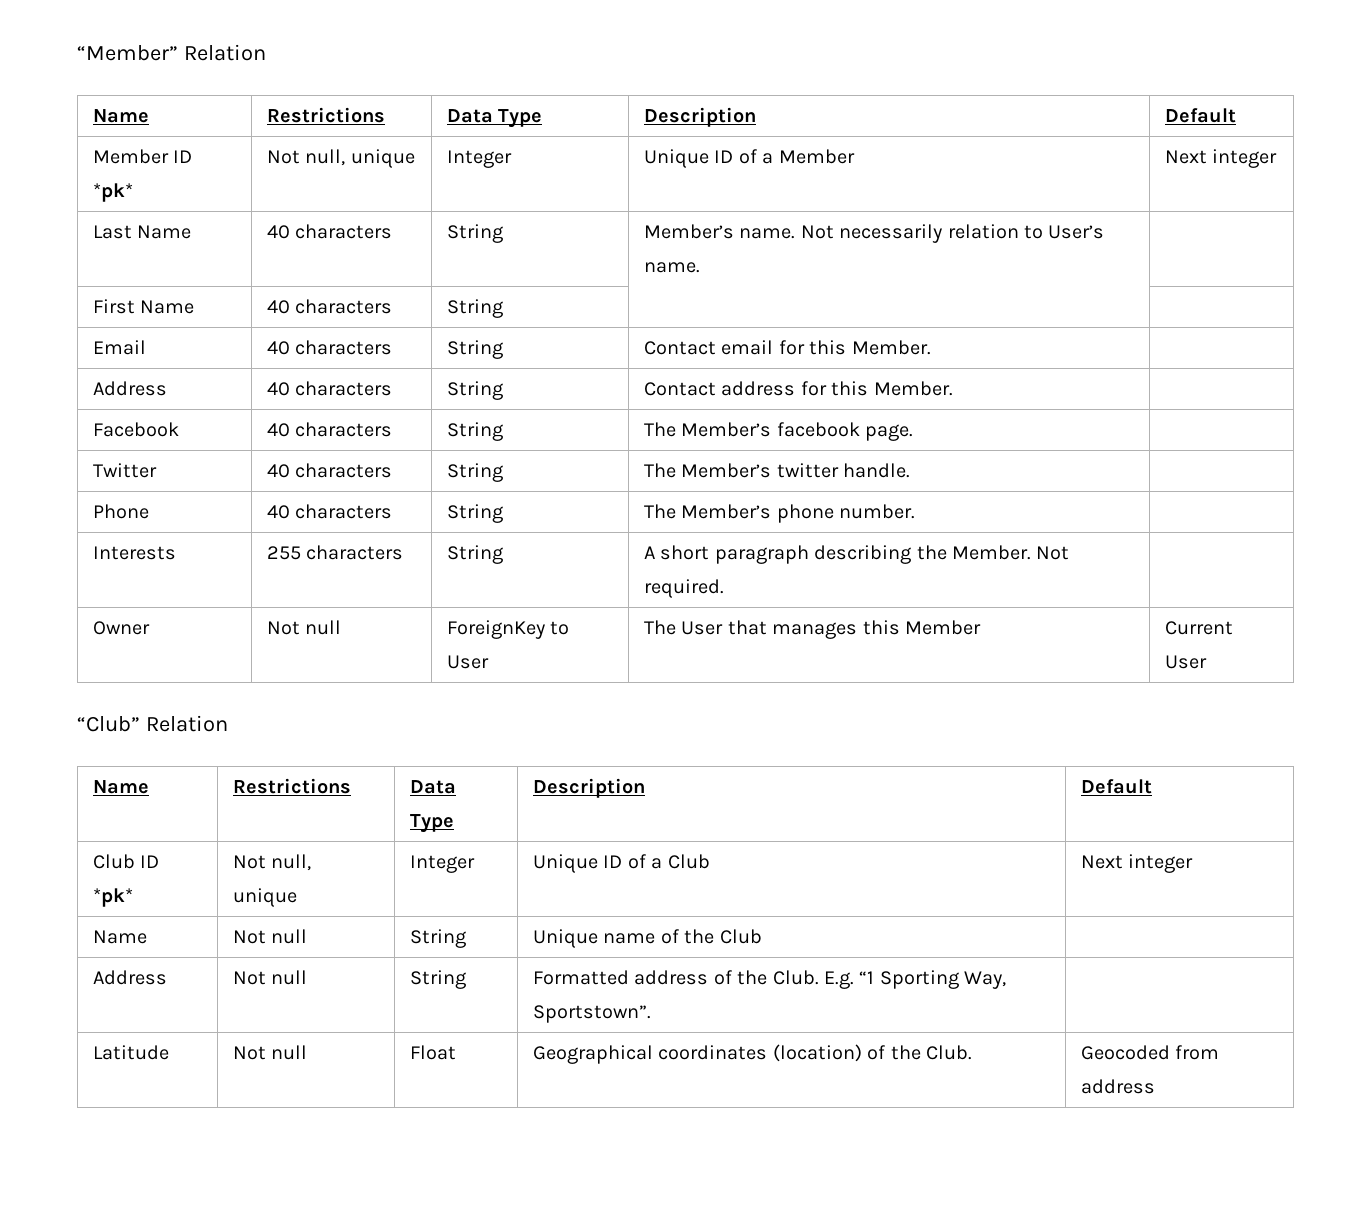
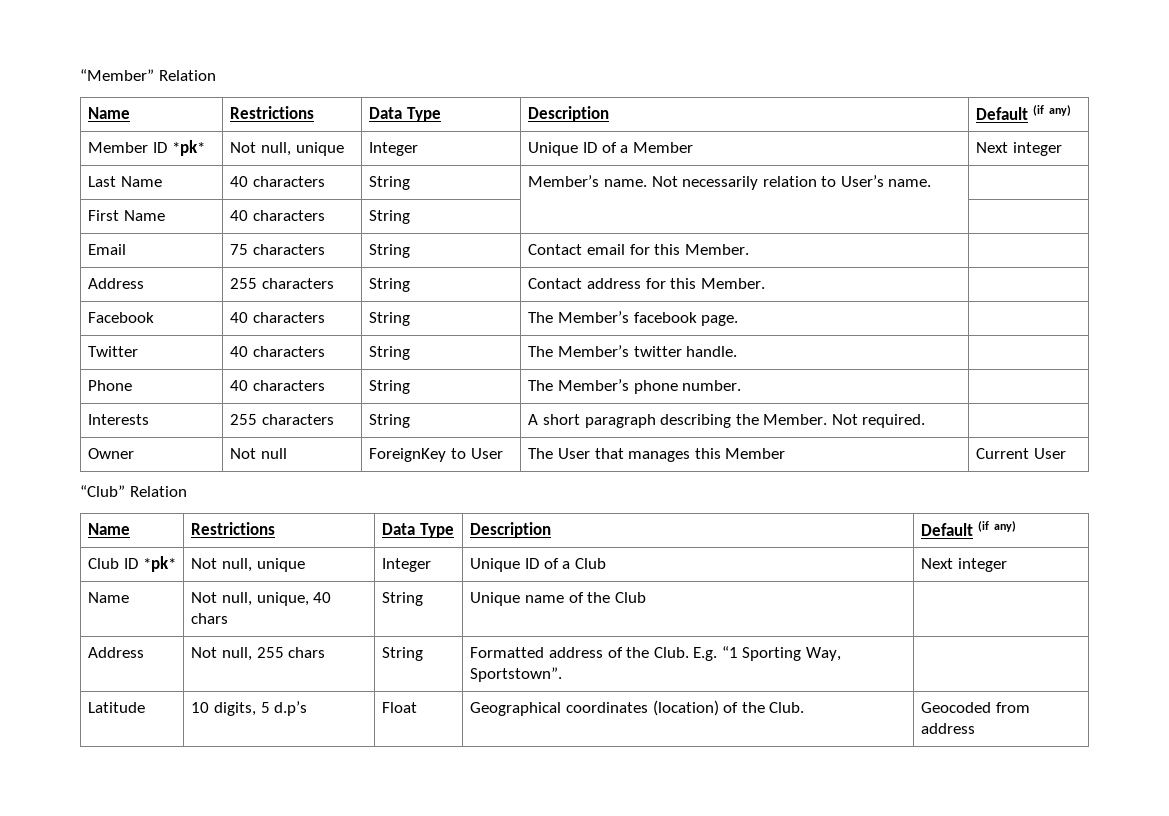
(1236, 115) none -> [1032,105,1071,116] (if any)
[266,341,290,355] 40 -> [230,244,249,255] 75
[266,382,290,396] 40 -> [230,278,258,289] 255
(1152, 786) none -> [977,521,1016,532] (if any)
[271,929,308,944] null -> [221,592,332,606] [191,613,229,624] null, unique, 40 chars
[271,970,308,985] null -> [221,647,326,661] null, 255 chars
[232,1045,308,1060] Not null -> [191,701,308,716] 10 digits, 5 d.p’s

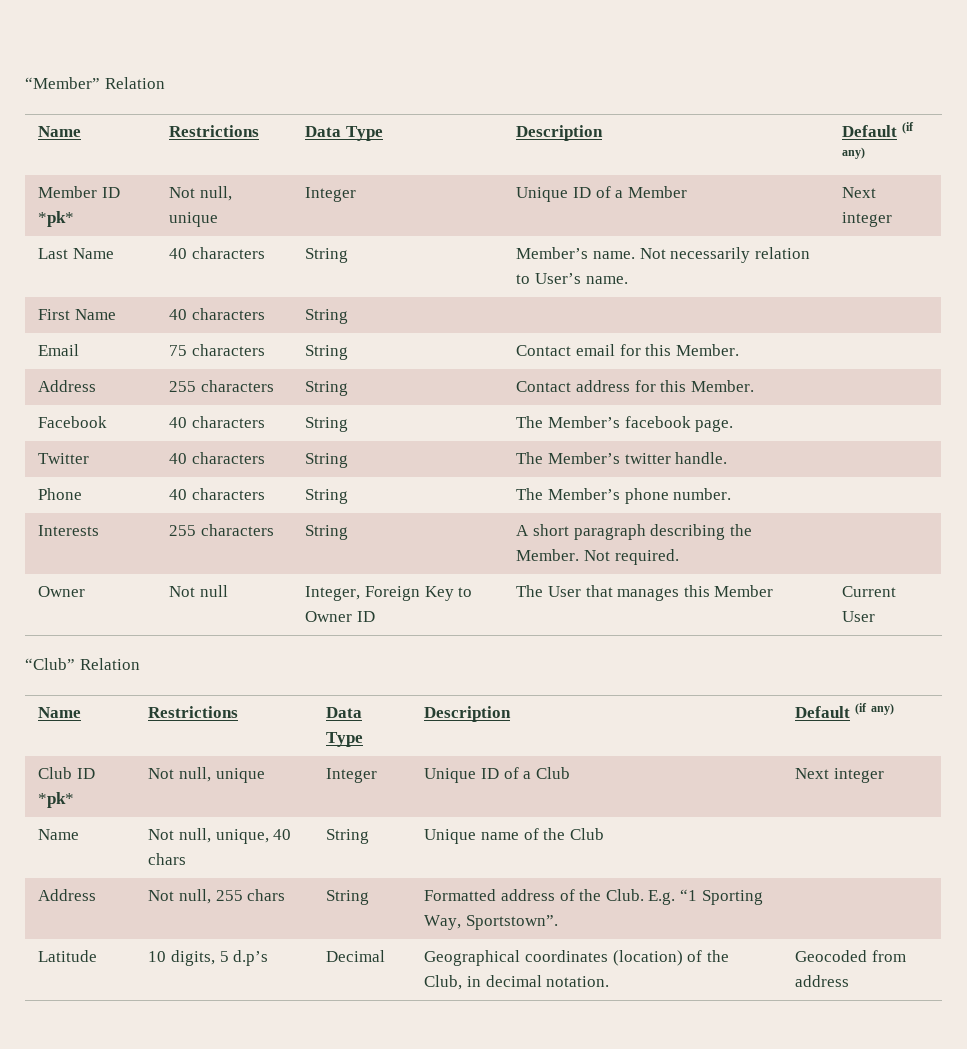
[369,448,503,462] ForeignKey to User -> [305,586,473,601] [305,611,376,622] Integer, Foreign Key to Owner ID
[382,702,418,713] Float -> [326,950,386,962] Decimal
[769,702,805,713] Club. -> [424,975,610,990] Club, in decimal notation.

